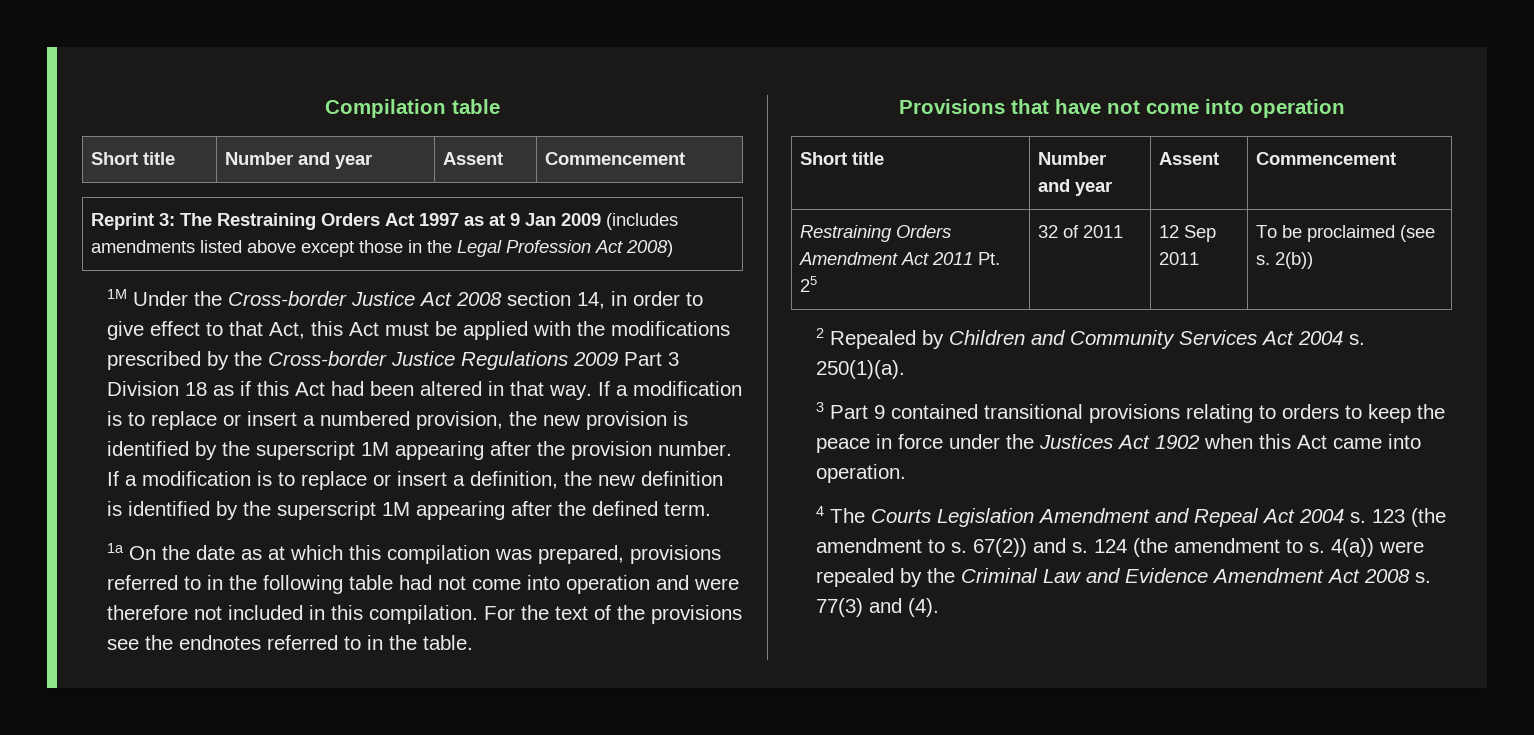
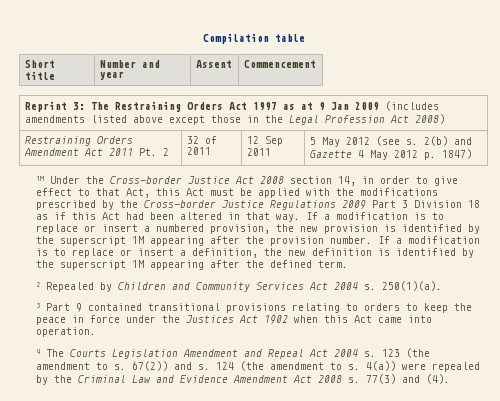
(673, 248) none -> [24,136,133,146] [23,148,169,156] [186,136,217,144] [186,147,211,155] [246,136,283,146] [246,148,271,156] [309,136,472,147] [309,149,472,160] // Restraining Orders Amendment Act 2011 Pt. 2 | 32 of 2011 | 12 Sep 2011 | 5 May 2012 (see s. 2(b) and Gazette 4 May 2012 p. 1847)
[106,543,721,564] [106,575,739,594] [106,605,742,624] [106,635,473,650] [898,99,1345,118] [799,152,884,165] [1037,152,1106,165] [1037,179,1112,196] [1158,152,1219,165] [1255,152,1396,165] [799,225,951,242] [798,252,1000,265] [799,276,817,292] [1037,225,1123,238] [1158,225,1216,242] [1158,252,1199,265] [1255,225,1435,242] [1255,252,1313,269] // 1a On the date as at which this compilation was prepared, provisions referred to in the following table had not come into operation and were therefore not included in this compilation. For the text of the provisions see the endnotes referred to in the table. // Provisions that have not come into operation // Short title | Number and year | Assent | Commencement // Restraining Orders Amendment Act 2011 Pt. 25 | 32 of 2011 | 12 Sep 2011 | To be proclaimed (see s. 2(b)) -> (348, 264) none

